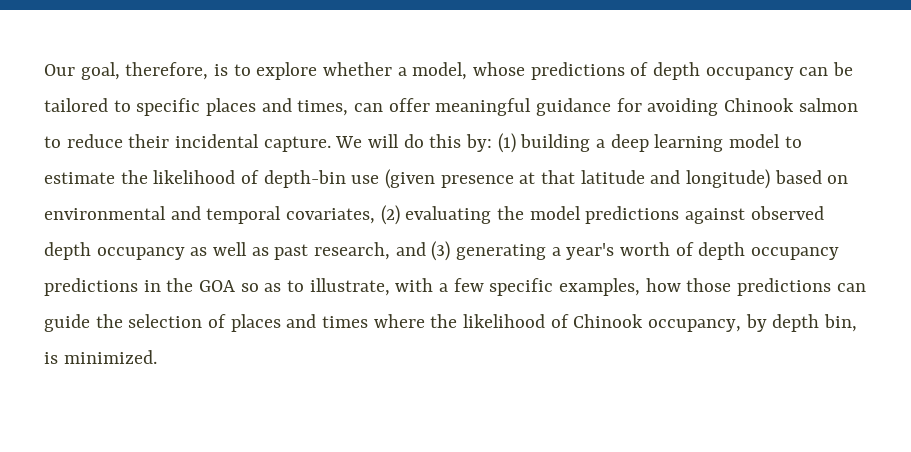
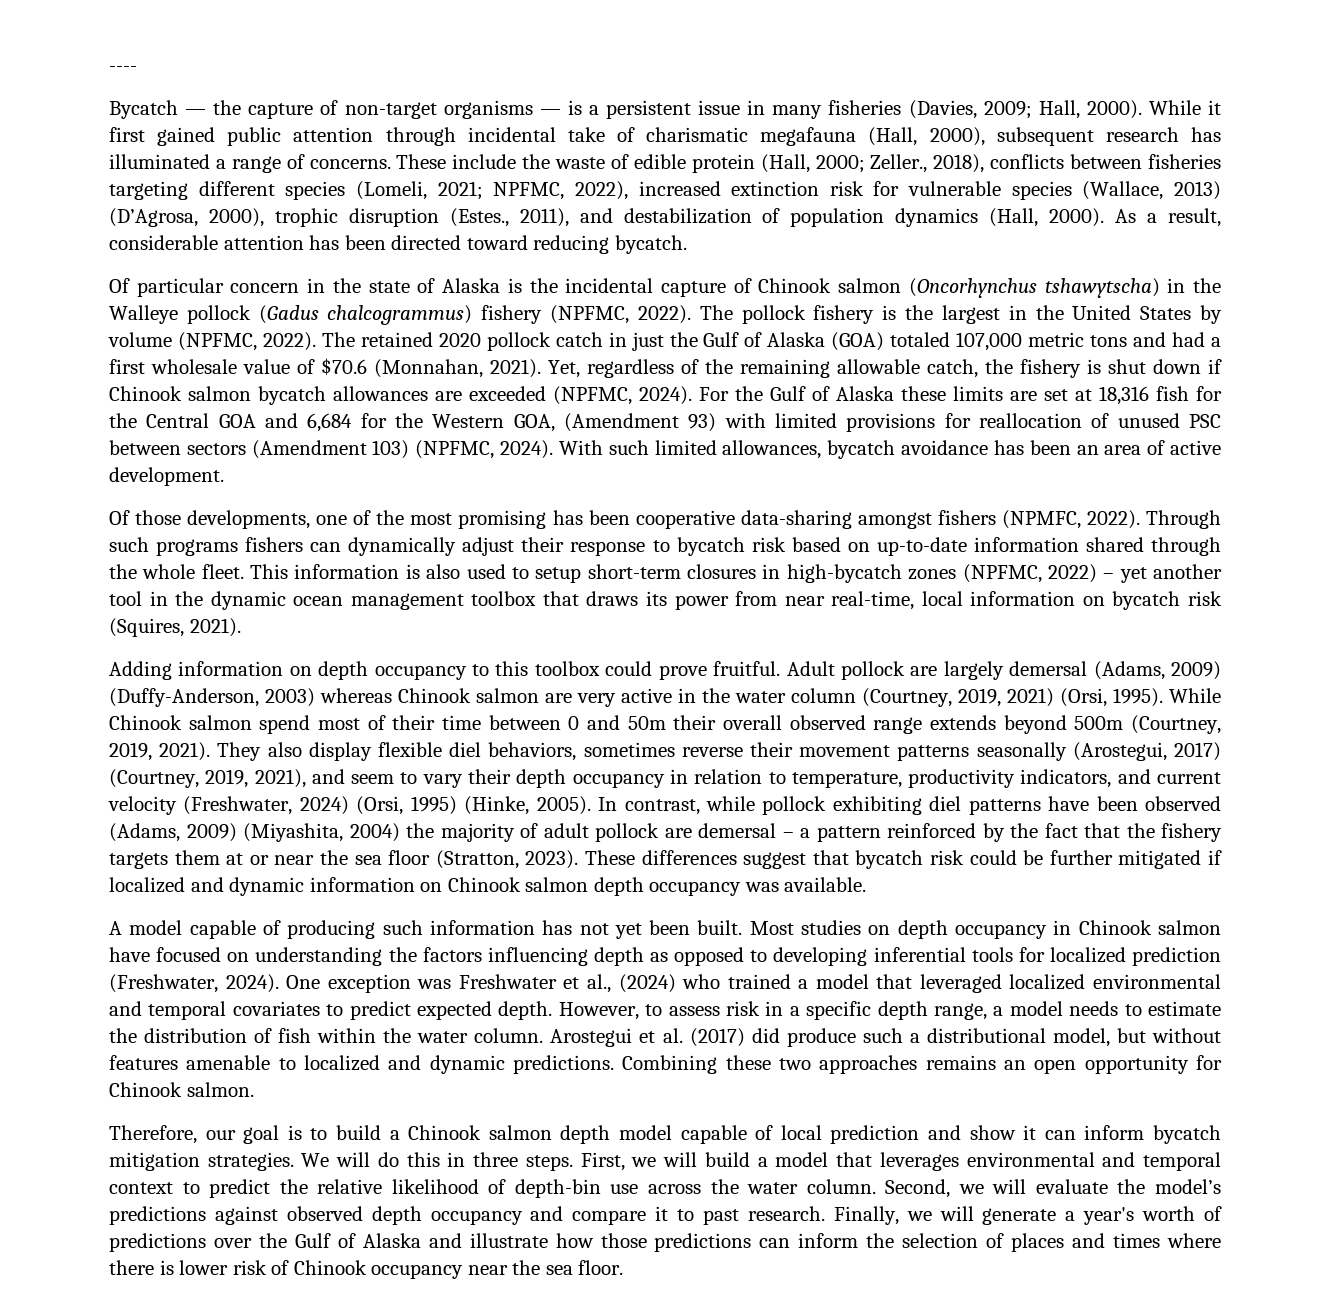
[44,62,854,80] [44,98,858,116] [44,133,802,153] [44,169,849,189] [44,205,581,225] Our goal, therefore, is to explore whether a model, whose predictions of depth occupancy can be tailored to specific places and times, can offer meaningful guidance for avoiding Chinook salmon to reduce their incidental capture. We will do this by: (1) building a deep learning model to estimate the likelihood of depth-bin use (given presence at that latitude and longitude) based on environmental and temporal covariates, (2) evaluating the model -> [109,66,137,72] [109,100,1221,119] [109,127,1221,146] [109,154,1222,173] [109,181,1221,200] [109,208,1222,227] [109,235,687,254] [109,278,1221,298] [109,305,1223,325] [108,332,1222,351] [109,358,1222,378] [109,386,1222,405] [109,413,1222,432] [109,440,1222,459] [109,467,224,486] [109,510,1221,529] [109,537,1221,556] [109,564,1222,583] [109,591,1222,610] [109,618,241,637] [109,661,1221,680] [109,688,1221,707] [109,715,1221,734] [109,742,1222,761] [109,769,1221,788] [108,796,1221,815] [109,823,1222,842] [109,850,1222,869] [109,877,867,896] [109,920,1221,939] [109,947,1221,966] [109,974,1221,993] [109,1001,1221,1020] [109,1028,1222,1047] [109,1055,1223,1074] [109,1082,254,1097] [109,1125,1222,1144] [109,1152,1221,1171] [109,1179,1221,1198] ---- // Bycatch — the capture of non-target organisms — is a persistent issue in many fisheries (Davies, 2009; Hall, 2000). While it first gained public attention through incidental take of charismatic megafauna (Hall, 2000), subsequent research has illuminated a range of concerns. These include the waste of edible protein (Hall, 2000; Zeller., 2018), conflicts between fisheries targeting different species (Lomeli, 2021; NPFMC, 2022), increased extinction risk for vulnerable species (Wallace, 2013) (D’Agrosa, 2000), trophic disruption (Estes., 2011), and destabilization of population dynamics (Hall, 2000). As a result, considerable attention has been directed toward reducing bycatch. // Of particular concern in the state of Alaska is the incidental capture of Chinook salmon (Oncorhynchus tshawytscha) in the Walleye pollock (Gadus chalcogrammus) fishery (NPFMC, 2022). The pollock fishery is the largest in the United States by volume (NPFMC, 2022). The retained 2020 pollock catch in just the Gulf of Alaska (GOA) totaled 107,000 metric tons and had a first wholesale value of $70.6 (Monnahan, 2021). Yet, regardless of the remaining allowable catch, the fishery is shut down if Chinook salmon bycatch allowances are exceeded (NPFMC, 2024). For the Gulf of Alaska these limits are set at 18,316 fish for the Central GOA and 6,684 for the Western GOA, (Amendment 93) with limited provisions for reallocation of unused PSC between sectors (Amendment 103) (NPFMC, 2024). With such limited allowances, bycatch avoidance has been an area of active development. // Of those developments, one of the most promising has been cooperative data-sharing amongst fishers (NPMFC, 2022). Through such programs fishers can dynamically adjust their response to bycatch risk based on up-to-date information shared through the whole fleet. This information is also used to setup short-term closures in high-bycatch zones (NPFMC, 2022) – yet another tool in the dynamic ocean management toolbox that draws its power from near real-time, local information on bycatch risk (Squires, 2021). // Adding information on depth occupancy to this toolbox could prove fruitful. Adult pollock are largely demersal (Adams, 2009) (Duffy-Anderson, 2003) whereas Chinook salmon are very active in the water column (Courtney, 2019, 2021) (Orsi, 1995). While Chinook salmon spend most of their time between 0 and 50m their overall observed range extends beyond 500m (Courtney, 2019, 2021). They also display flexible diel behaviors, sometimes reverse their movement patterns seasonally (Arostegui, 2017) (Courtney, 2019, 2021), and seem to vary their depth occupancy in relation to temperature, productivity indicators, and current velocity (Freshwater, 2024) (Orsi, 1995) (Hinke, 2005). In contrast, while pollock exhibiting diel patterns have been observed (Adams, 2009) (Miyashita, 2004) the majority of adult pollock are demersal – a pattern reinforced by the fact that the fishery targets them at or near the sea floor (Stratton, 2023). These differences suggest that bycatch risk could be further mitigated if localized and dynamic information on Chinook salmon depth occupancy was available. // A model capable of producing such information has not yet been built. Most studies on depth occupancy in Chinook salmon have focused on understanding the factors influencing depth as opposed to developing inferential tools for localized prediction (Freshwater, 2024). One exception was Freshwater et al., (2024) who trained a model that leveraged localized environmental and temporal covariates to predict expected depth. However, to assess risk in a specific depth range, a model needs to estimate the distribution of fish within the water column. Arostegui et al. (2017) did produce such a distributional model, but without features amenable to localized and dynamic predictions. Combining these two approaches remains an open opportunity for Chinook salmon. // Therefore, our goal is to build a Chinook salmon depth model capable of local prediction and show it can inform bycatch mitigation strategies. We will do this in three steps. First, we will build a model that leverages environmental and temporal context to predict the relative likelihood of depth-bin use across the water column. Second, we will evaluate the model’s
[190,241,840,261] [44,278,641,296] as well as past research, and (3) generating a year's worth of depth occupancy predictions in the GOA so as to illustrate, with a few specific examples, -> [530,1206,1223,1225] [109,1233,548,1252] and compare it to past research. Finally, we will generate a year's worth of predictions over the Gulf of Alaska and illustrate
[44,314,90,332] guide -> [798,1233,859,1248] inform
[430,314,858,332] [44,350,157,364] the likelihood of Chinook occupancy, by depth bin, is minimized. -> [109,1260,624,1279] there is lower risk of Chinook occupancy near the sea floor.

